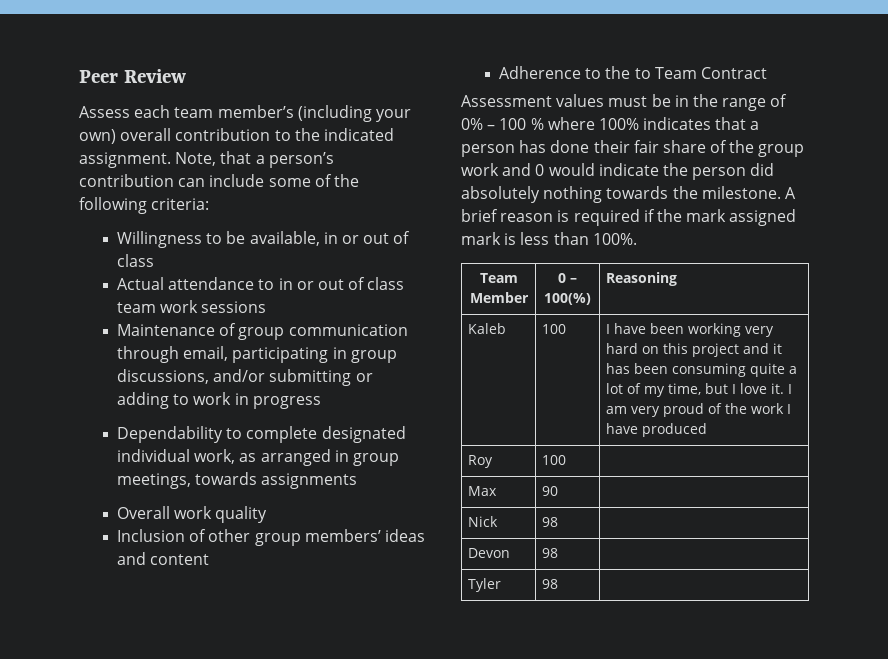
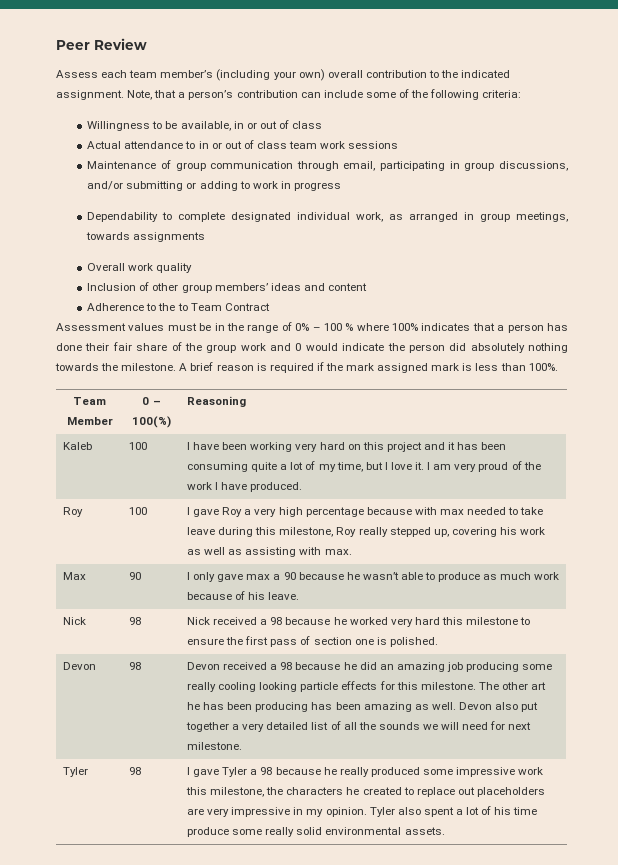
[641,423,707,437] produced -> [250,482,303,492] produced.
[467,486,497,496] [541,486,558,496] [467,516,498,527] [541,517,558,527] [467,548,510,558] [541,548,558,558] [467,578,501,592] [541,579,558,589] // Max | 90 | // Nick | 98 | // Devon | 98 | // Tyler | 98 | -> [186,507,544,517] [186,527,546,537] [186,547,352,557] [62,572,86,580] [128,572,141,580] [186,572,560,582] [186,591,300,600] [62,617,86,625] [128,617,141,625] [186,617,531,627] [186,636,438,647] [62,662,96,670] [128,662,141,670] [186,662,553,672] [186,681,547,692] [186,702,539,712] [185,721,532,732] [186,742,242,750] [62,767,88,777] [128,767,141,775] [186,767,544,777] [185,787,545,797] [186,806,538,817] [186,827,445,837] I gave Roy a very high percentage because with max needed to take leave during this milestone, Roy really stepped up, covering his work as well as assisting with max. // Max | 90 | I only gave max a 90 because he wasn’t able to produce as much work because of his leave. // Nick | 98 | Nick received a 98 because he worked very hard this milestone to ensure the first pass of section one is polished. // Devon | 98 | Devon received a 98 because he did an amazing job producing some really cooling looking particle effects for this milestone. The other art he has been producing has been amazing as well. Devon also put together a very detailed list of all the sounds we will need for next milestone. // Tyler | 98 | I gave Tyler a 98 because he really produced some impressive work this milestone, the characters he created to replace out placeholders are very impressive in my opinion. Tyler also spent a lot of his time produce some really solid environmental assets.

